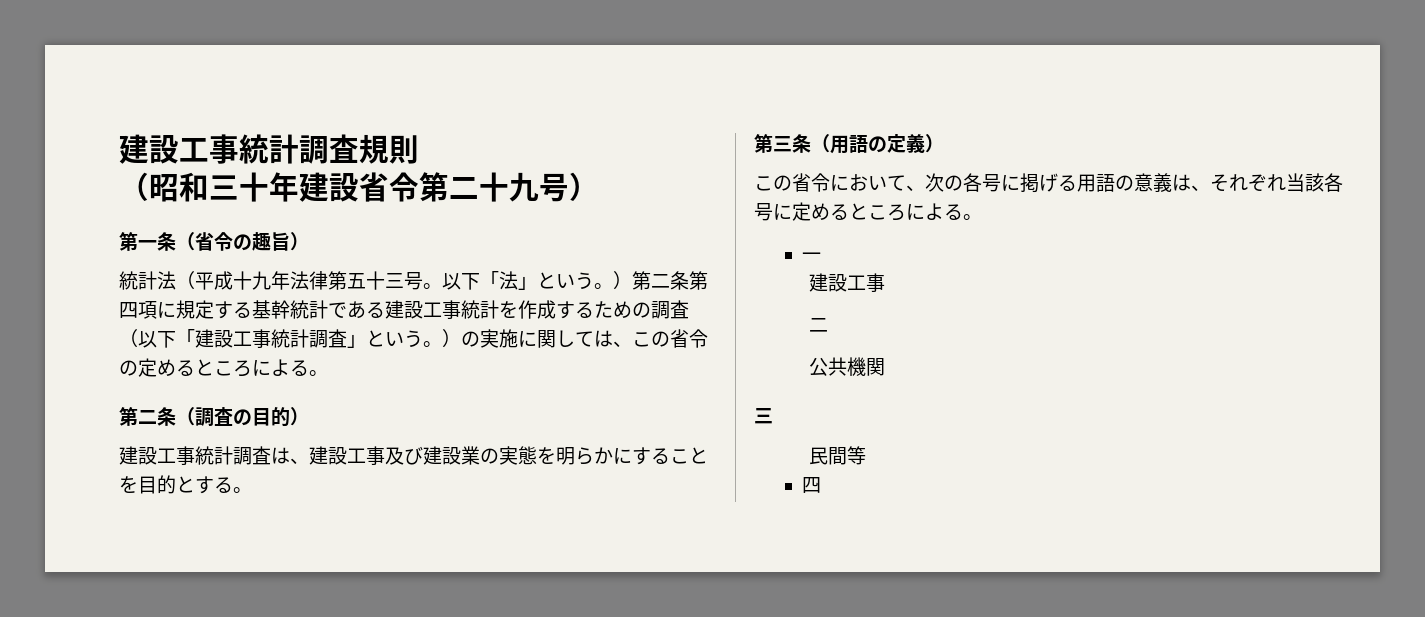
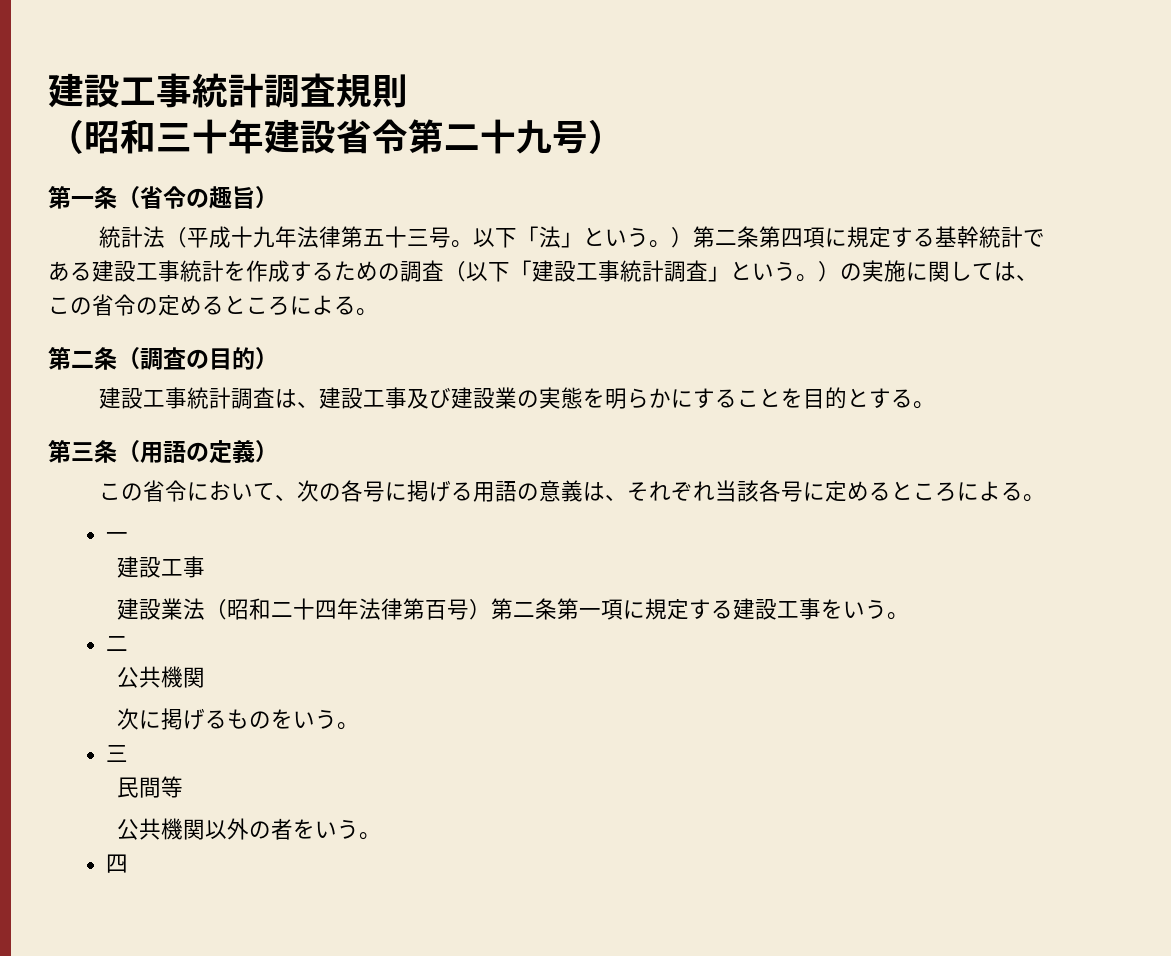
[808,318,828,332] [808,357,885,376] [754,408,773,424] [808,446,866,465] 二 // 公共機関 // 三 // 民間等 -> [117,598,910,620] [106,636,129,651] [117,666,206,688] [117,708,360,730] [106,745,129,762] [117,776,184,798] [117,818,382,840] 建設業法（昭和二十四年法律第百号）第二条第一項に規定する建設工事をいう。 // 二 // 公共機関 // 次に掲げるものをいう。 // 三 // 民間等 // 公共機関以外の者をいう。

